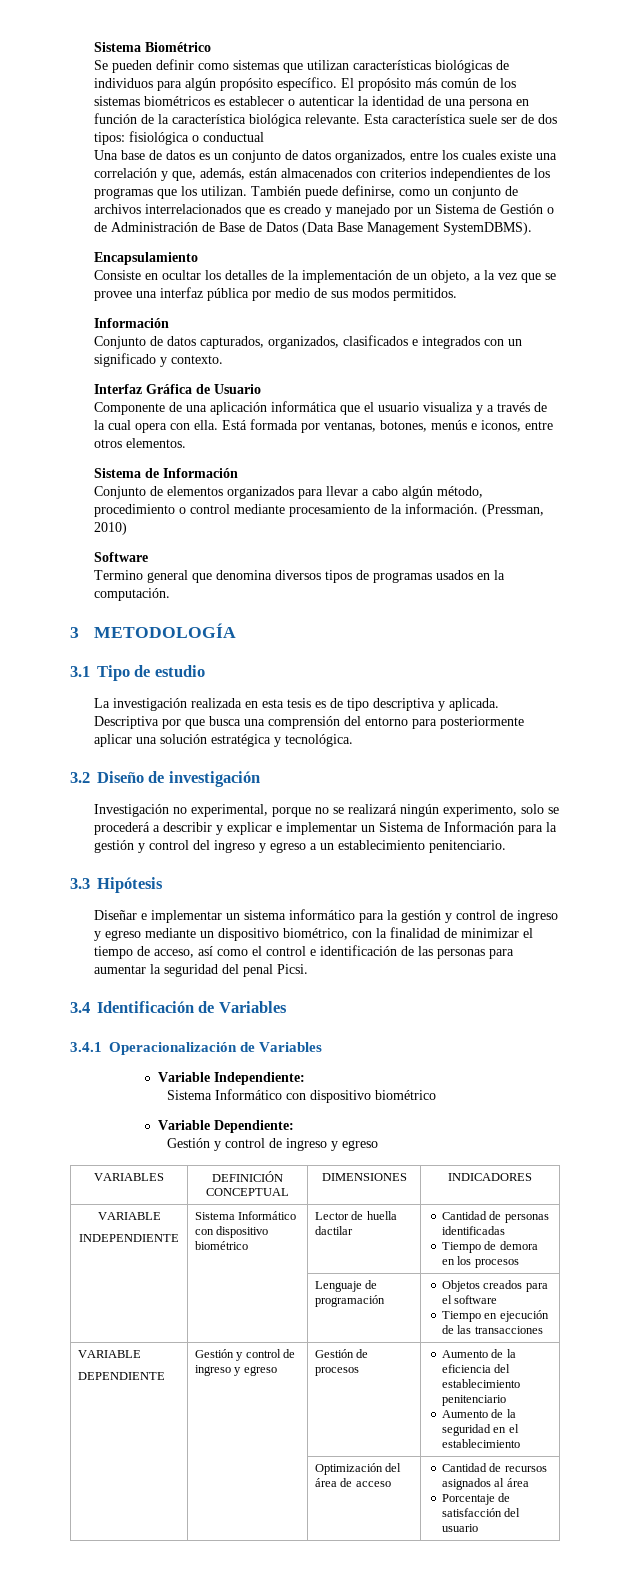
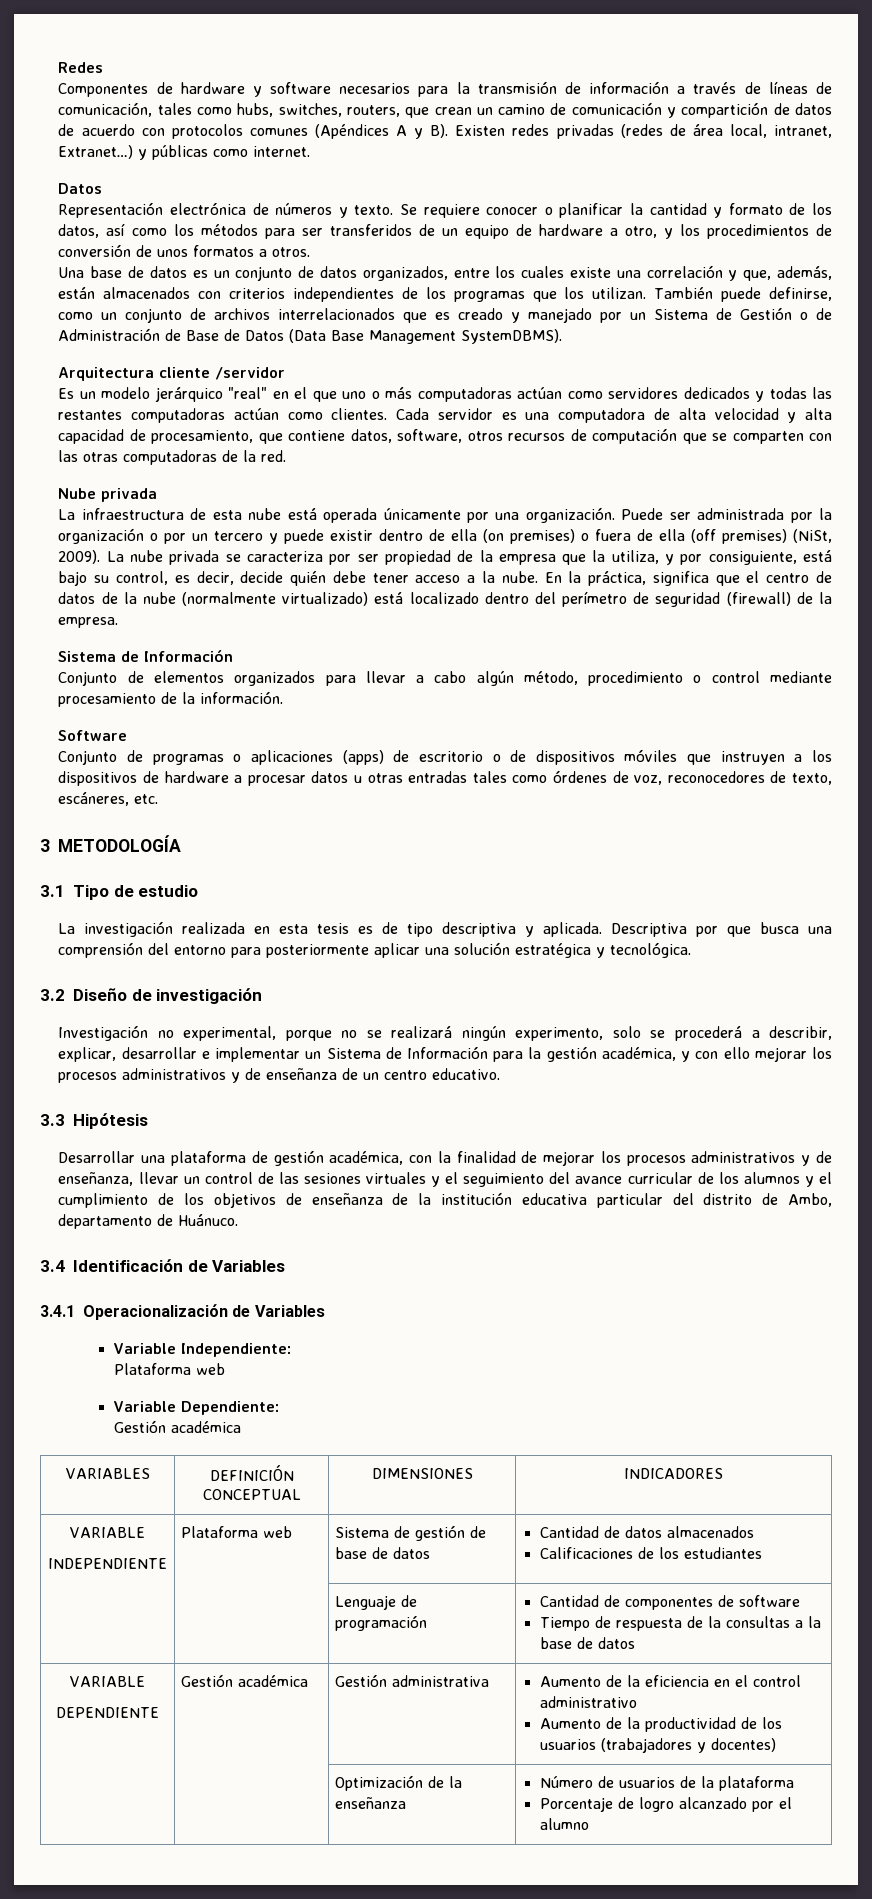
[94,42,212,52] [94,59,510,73] [94,77,517,91] [94,96,530,109] [94,113,558,127] [94,131,265,145] Sistema Biométrico // Se pueden definir como sistemas que utilizan características biológicas de individuos para algún propósito específico. El propósito más común de los sistemas biométricos es establecer o autenticar la identidad de una persona en función de la característica biológica relevante. Esta característica suele ser de dos tipos: fisiológica o conductual -> [58,62,104,73] [58,81,832,97] [58,102,832,118] [58,124,832,139] [58,145,311,160] [58,183,103,194] [58,202,832,218] [58,223,833,239] [58,244,311,257] Redes // Componentes de hardware y software necesarios para la transmisión de información a través de líneas de comunicación, tales como hubs, switches, routers, que crean un camino de comunicación y compartición de datos de acuerdo con protocolos comunes (Apéndices A y B). Existen redes privadas (redes de área local, intranet, Extranet…) y públicas como internet. // Datos // Representación electrónica de números y texto. Se requiere conocer o planificar la cantidad y formato de los datos, así como los métodos para ser transferidos de un equipo de hardware a otro, y los procedimientos de conversión de unos formatos a otros.
[94,252,199,265] [94,270,557,283] [94,287,458,301] [94,318,170,328] [94,335,523,349] [94,353,224,367] [94,384,262,394] [94,401,548,415] [94,419,554,433] [94,438,187,448] Encapsulamiento // Consiste en ocultar los detalles de la implementación de un objeto, a la vez que se provee una interfaz pública por medio de sus modos permitidos. // Información // Conjunto de datos capturados, organizados, clasificados e integrados con un significado y contexto. // Interfaz Gráfica de Usuario // Componente de una aplicación informática que el usuario visualiza y a través de la cual opera con ella. Está formada por ventanas, botones, menús e iconos, entre otros elementos. -> [58,367,286,381] [58,387,832,402] [58,408,832,423] [58,428,833,444] [58,450,287,465] [58,488,158,502] [58,507,833,523] [58,528,832,544] [58,550,832,565] [58,571,832,586] [58,591,832,607] [58,617,119,628] Arquitectura cliente /servidor // Es un modelo jerárquico "real" en el que uno o más computadoras actúan como servidores dedicados y todas las restantes computadoras actúan como clientes. Cada servidor es una computadora de alta velocidad y alta capacidad de procesamiento, que contiene datos, software, otros recursos de computación que se comparten con las otras computadoras de la red. // Nube privada // La infraestructura de esta nube está operada únicamente por una organización. Puede ser administrada por la organización o por un tercero y puede existir dentro de ella (on premises) o fuera de ella (off premises) (NiSt, 2009). La nube privada se caracteriza por ser propiedad de la empresa que la utiliza, y por consiguiente, está bajo su control, es decir, decide quién debe tener acceso a la nube. En la práctica, significa que el centro de datos de la nube (normalmente virtualizado) está localizado dentro del perímetro de seguridad (firewall) de la empresa.
[482,504,545,517] [94,522,128,535] (Pressman, 2010) -> (284, 697) none
[94,570,506,583] [94,588,171,601] Termino general que denomina diversos tipos de programas usados en la computación. -> [58,749,832,765] [58,770,832,786] [58,792,159,806] Conjunto de programas o aplicaciones (apps) de escritorio o de dispositivos móviles que instruyen a los dispositivos de hardware a procesar datos u otras entradas tales como órdenes de voz, reconocedores de texto, escáneres, etc.
[163,822,273,835] describir y explicar -> [768,1026,832,1040] [58,1047,197,1062] describir, explicar, desarrollar
[138,840,507,853] [70,877,163,893] [94,909,559,923] [94,927,534,941] [94,945,515,959] [94,964,309,977] y control del ingreso y egreso a un establecimiento penitenciario. // 3.3 Hipótesis // Diseñar e implementar un sistema informático para la gestión y control de ingreso y egreso mediante un dispositivo biométrico, con la finalidad de minimizar el tiempo de acceso, así como el control e identificación de las personas para aumentar la seguridad del penal Picsi. -> [601,1047,832,1062] [58,1068,501,1083] [40,1113,148,1129] [58,1150,832,1166] [58,1172,833,1187] [58,1192,833,1208] [58,1214,239,1229] académica, y con ello mejorar los procesos administrativos y de enseñanza de un centro educativo. // 3.3 Hipótesis // Desarrollar una plataforma de gestión académica, con la finalidad de mejorar los procesos administrativos y de enseñanza, llevar un control de las sesiones virtuales y el seguimiento del avance curricular de los alumnos y el cumplimiento de los objetivos de enseñanza de la institución educativa particular del distrito de Ambo, departamento de Huánuco.
[166,1089,436,1103] [157,1120,294,1133] [166,1138,378,1151] Sistema Informático con dispositivo biométrico // Variable Dependiente: // Gestión y control de ingreso y egreso -> [113,1363,225,1375] [112,1401,279,1415] [113,1420,241,1433] Plataforma web // Variable Dependiente: // Gestión académica
[195,1211,297,1220] [195,1226,269,1238] [195,1241,249,1250] [315,1211,397,1220] [315,1226,354,1235] [441,1211,549,1223] [441,1226,505,1235] [441,1241,538,1253] [441,1256,519,1268] [315,1280,378,1292] [315,1295,386,1307] [441,1280,548,1292] [441,1295,498,1304] [441,1310,549,1322] [441,1325,543,1334] [78,1350,142,1358] [78,1372,166,1380] [195,1349,296,1361] [195,1365,277,1376] [315,1349,369,1358] [315,1367,360,1376] | Sistema Informático con dispositivo biométrico | Lector de huella dactilar | Cantidad de personas identificadas // Tiempo de demora en los procesos // | | Lenguaje de programación | Objetos creados para el software // Tiempo en ejecución de las transacciones // VARIABLE // DEPENDIENTE | Gestión y control de ingreso y egreso | Gestión de procesos -> [181,1526,293,1538] [335,1525,487,1541] [335,1547,431,1559] [539,1526,754,1538] [539,1547,762,1559] [335,1595,418,1610] [335,1615,428,1631] [539,1595,800,1610] [539,1616,821,1631] [539,1637,635,1649] [70,1676,146,1687] [56,1707,159,1718] [181,1674,309,1687] [335,1674,490,1687] | Plataforma web | Sistema de gestión de base de datos | Cantidad de datos almacenados // Calificaciones de los estudiantes // | | Lenguaje de programación | Cantidad de componentes de software // Tiempo de respuesta de la consultas a la base de datos // VARIABLE // DEPENDIENTE | Gestión académica | Gestión administrativa
[494,1364,511,1373] [441,1379,520,1388] [441,1395,506,1406] [441,1409,516,1418] [441,1424,519,1436] [441,1439,520,1448] [315,1463,402,1475] [315,1478,391,1487] [441,1463,547,1472] [441,1478,529,1490] [441,1493,511,1505] [441,1508,521,1517] [441,1524,478,1532] del establecimiento penitenciario // Aumento de la seguridad en el establecimiento // | | Optimización del área de acceso | Cantidad de recursos asignados al área // Porcentaje de satisfacción del usuario -> [713,1675,801,1687] [539,1696,637,1708] [539,1717,782,1732] [539,1738,776,1753] [335,1775,463,1791] [335,1797,407,1809] [539,1776,794,1791] [539,1797,792,1812] [539,1818,589,1830] en el control administrativo // Aumento de la productividad de los usuarios (trabajadores y docentes) // | | Optimización de la enseñanza | Número de usuarios de la plataforma // Porcentaje de logro alcanzado por el alumno

